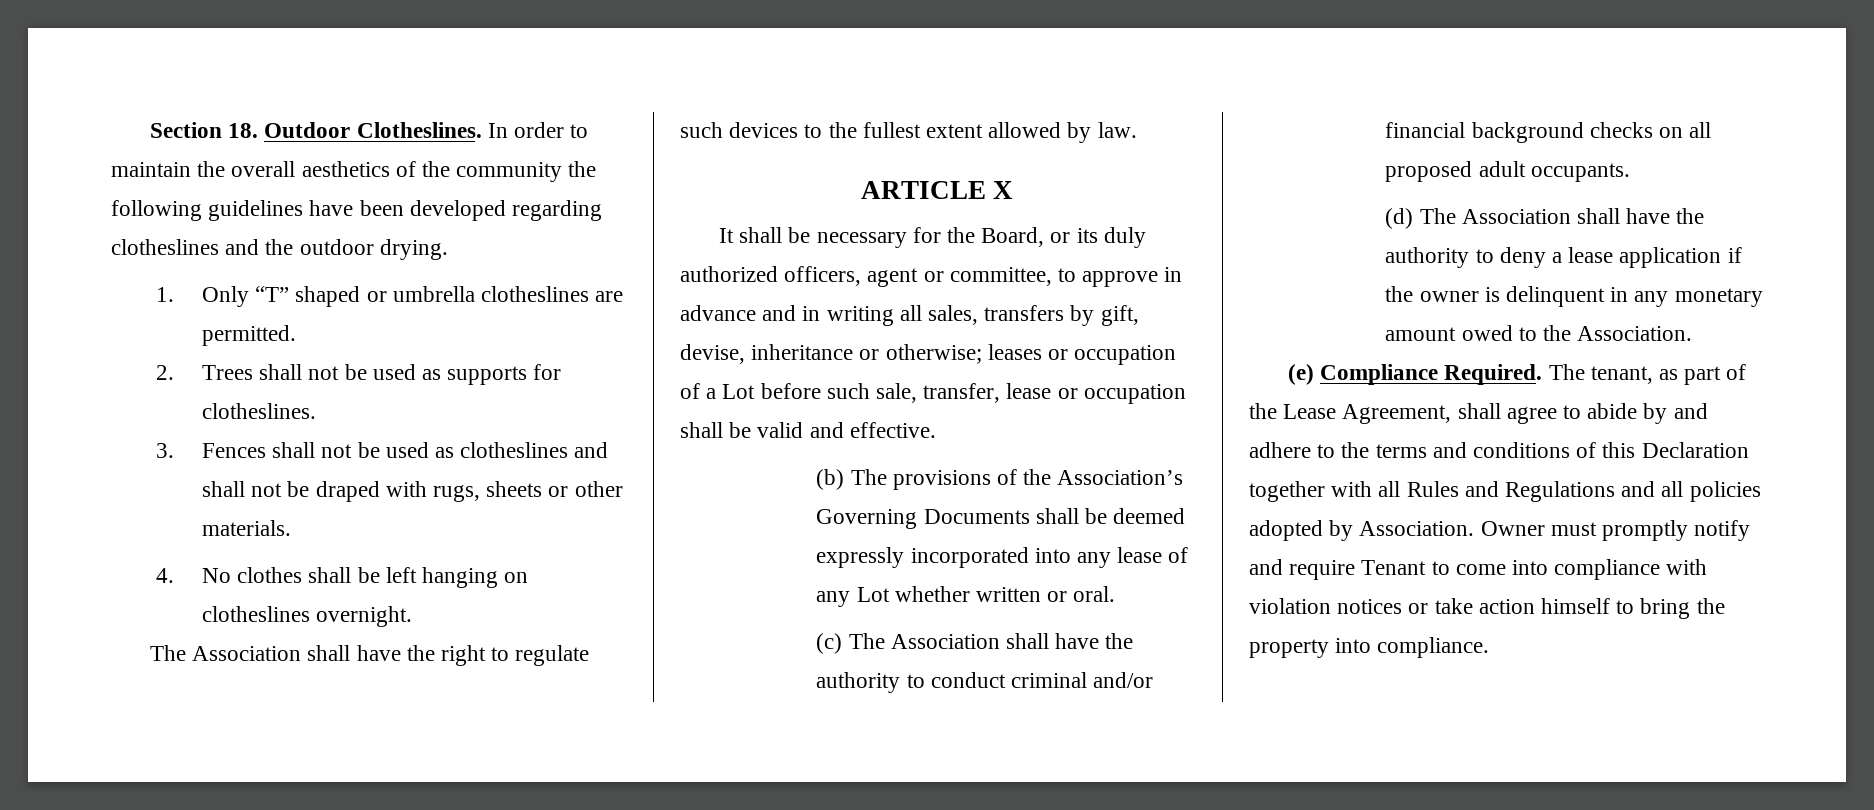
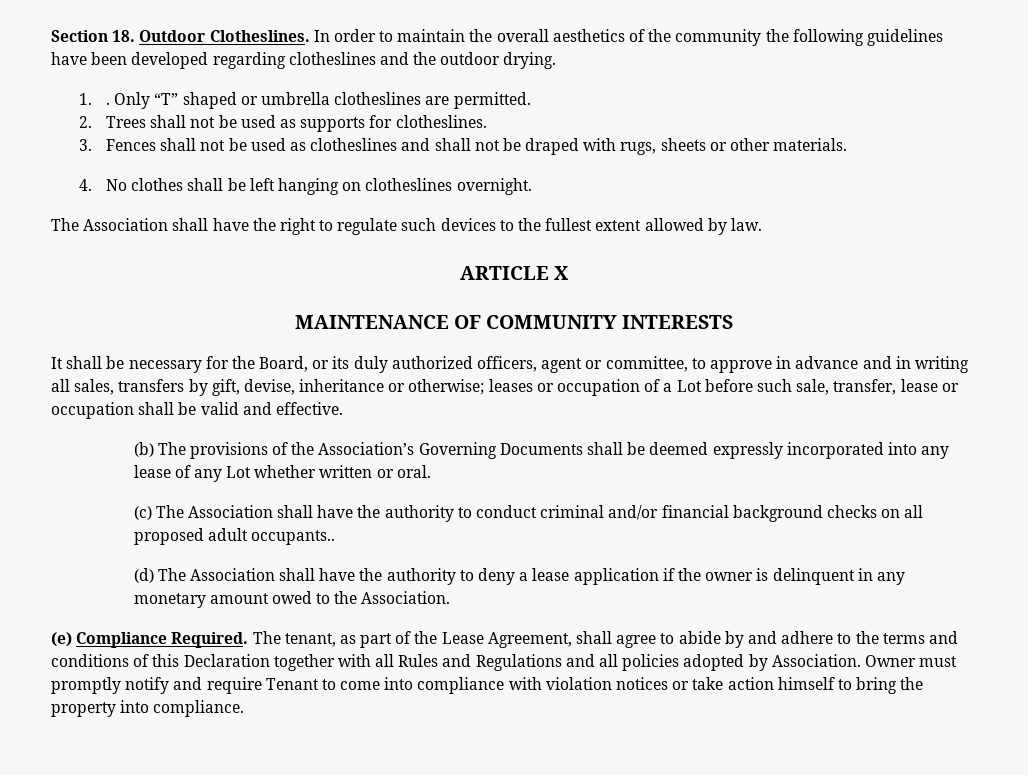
(175, 294) none -> [106,102,111,105] .
(1014, 190) none -> [294,315,734,329] // MAINTENANCE OF COMMUNITY INTERESTS
[1530,163,1630,182] occupants. -> [250,530,335,545] occupants..

